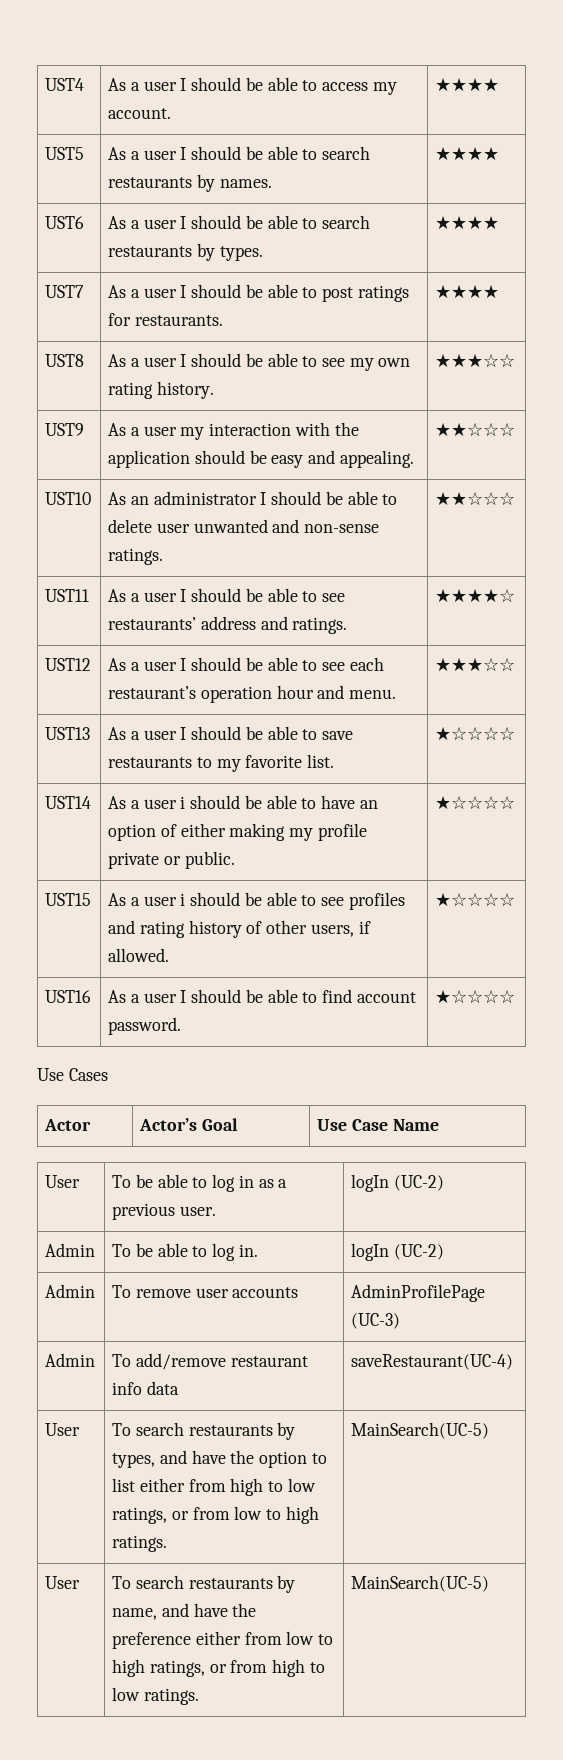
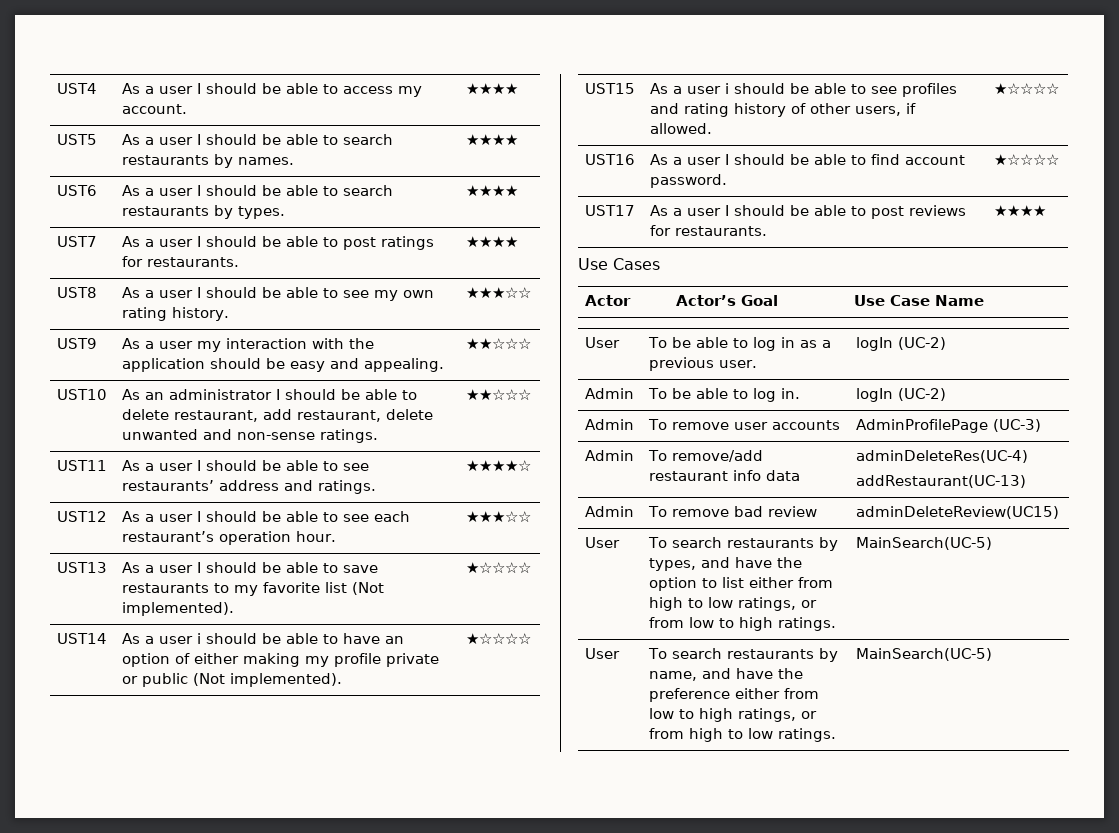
[156,523,190,533] user -> [174,409,434,422] restaurant, add restaurant, delete
[276,685,397,699] hour and menu. -> [296,531,337,542] hour.
[307,754,335,768] list. -> [325,582,385,595] [122,602,235,616] list (Not implemented).
[184,851,235,869] public. -> [142,673,343,687] public (Not implemented).
(516, 996) none -> [585,205,636,216] [650,205,967,219] [650,225,768,236] [994,205,1047,217] // UST17 | As a user I should be able to post reviews for restaurants. | ★★★★
[135,1353,226,1370] add/remove -> [672,450,764,462] remove/add
[351,1354,514,1370] saveRestaurant(UC-4) -> [856,450,1029,463] [856,475,1027,488] [585,506,635,517] [648,506,818,517] [856,506,1060,519] adminDeleteRes(UC-4) // addRestaurant(UC-13) // Admin | To remove bad review | adminDeleteReview(UC15)

